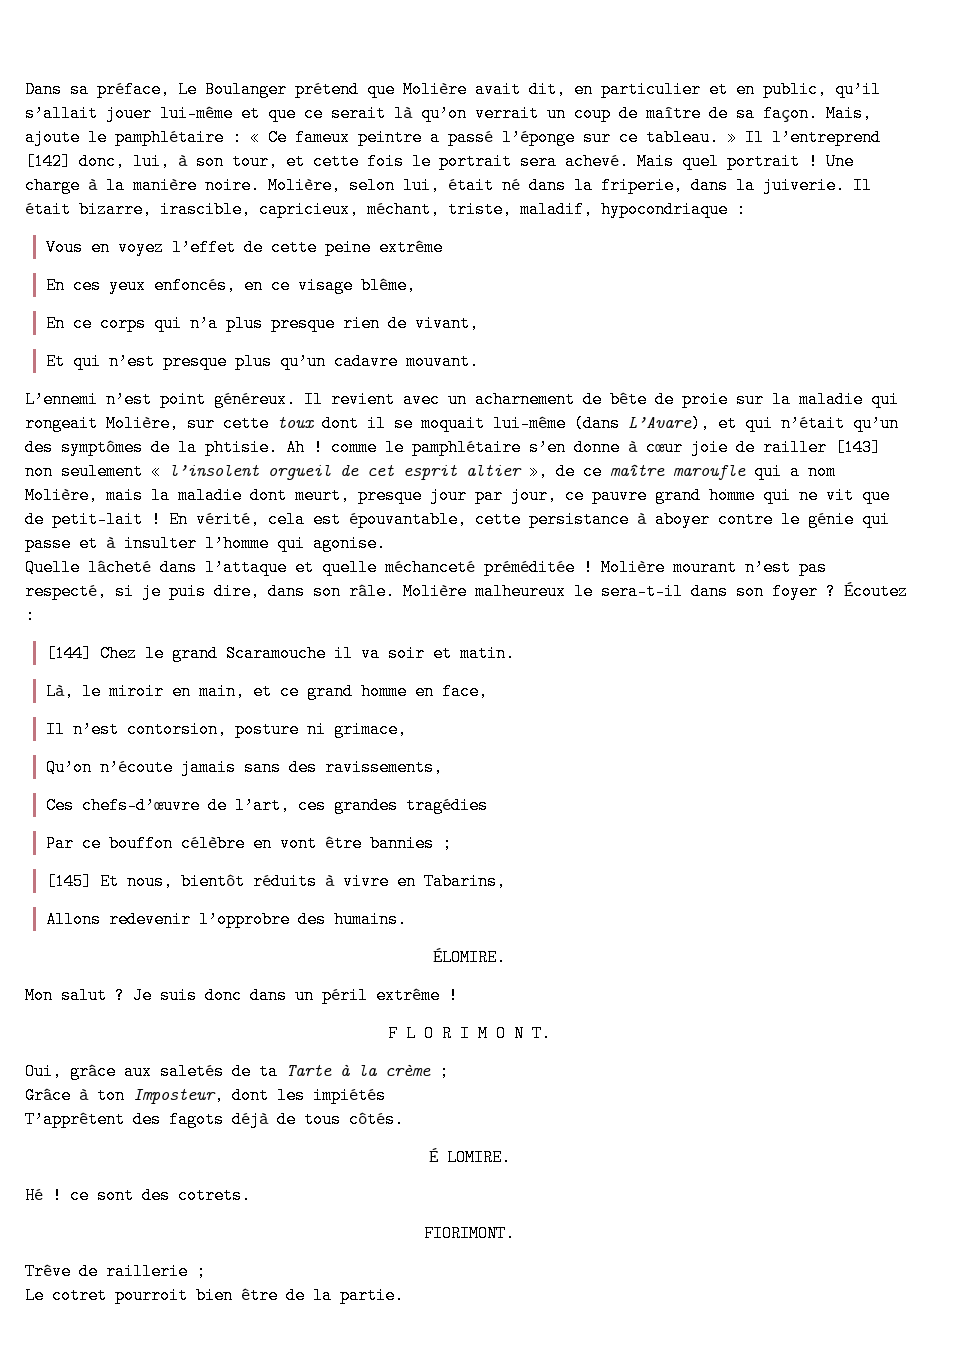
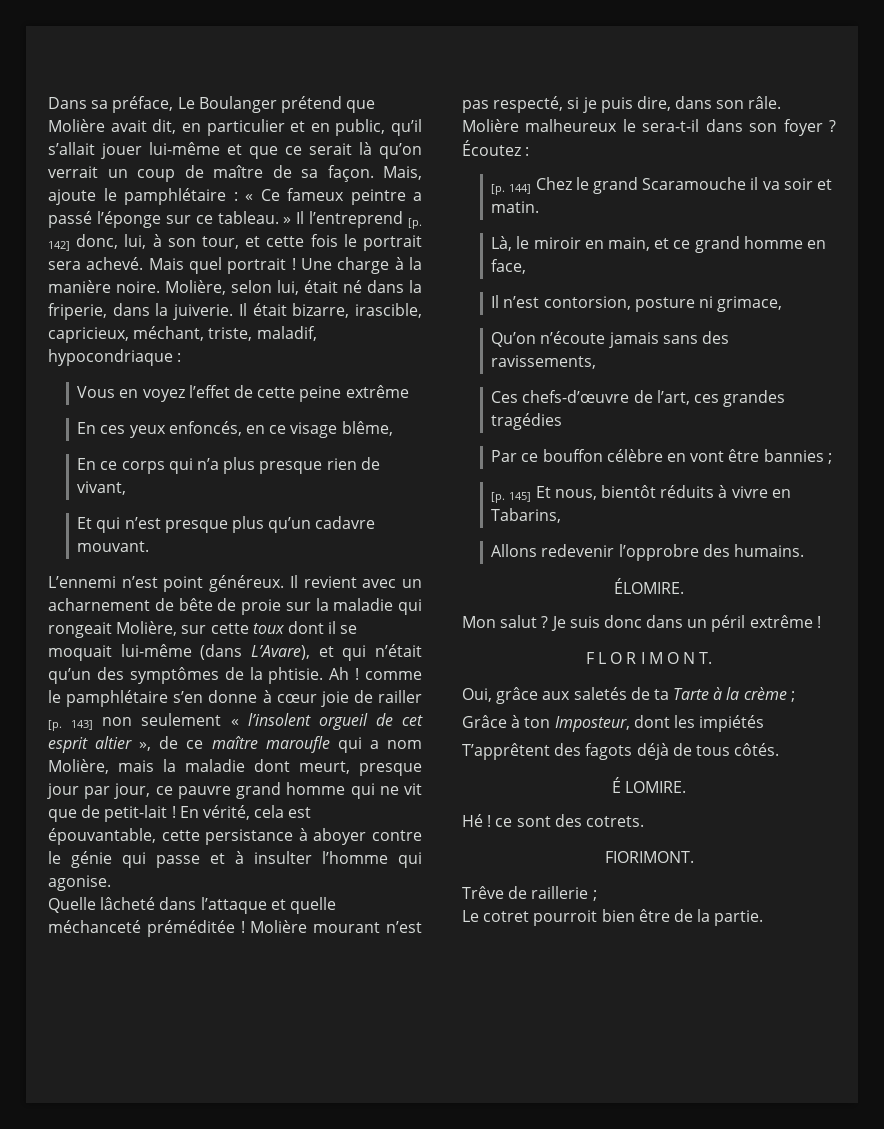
[25,153,71,170] [142] -> [408,218,422,229] [48,241,70,251] [p. 142]
[835,439,881,456] [143] -> [48,720,94,731] [p. 143]
[45,645,92,662] [144] -> [491,184,532,195] [p. 144]
[45,873,92,890] [145] -> [491,492,532,503] [p. 145]

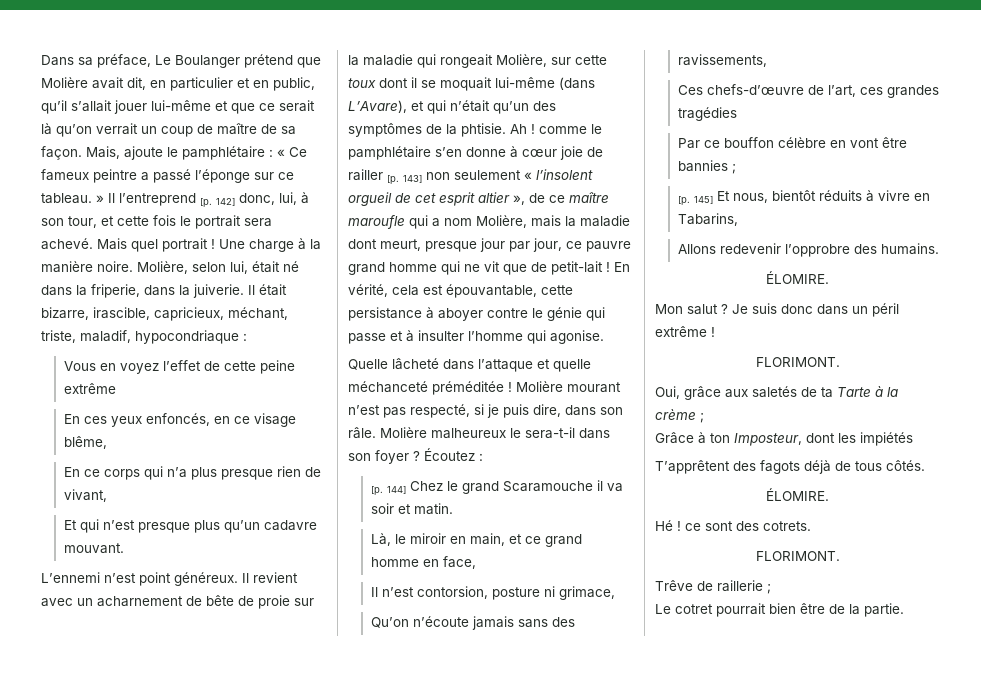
[585,652,713,664] F L O R I M O N T. -> [755,357,840,367] FLORIMONT.
[611,777,687,793] É LOMIRE. -> [766,488,829,501] ÉLOMIRE.
[604,851,694,863] FIORIMONT. -> [755,551,840,561] FLORIMONT.
[533,910,598,926] pourroit -> [716,603,766,617] pourrait

